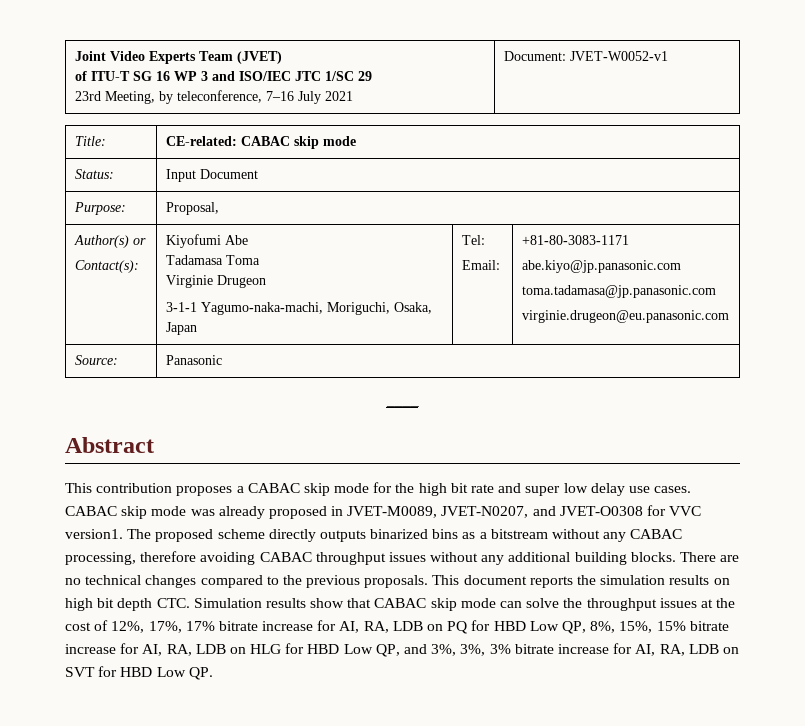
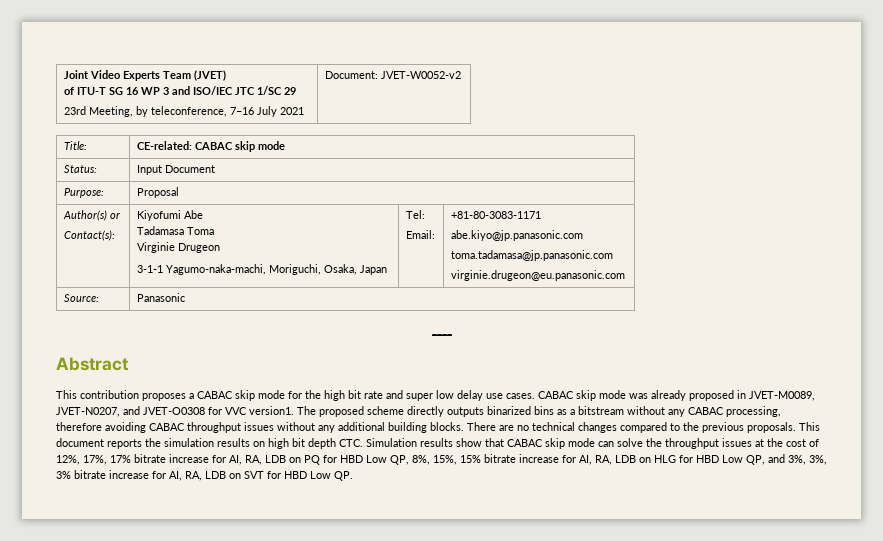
[570,51,669,61] JVET-W0052-v1 -> [380,71,461,79] JVET-W0052-v2
[166,202,220,215] Proposal, -> [136,187,179,198] Proposal

